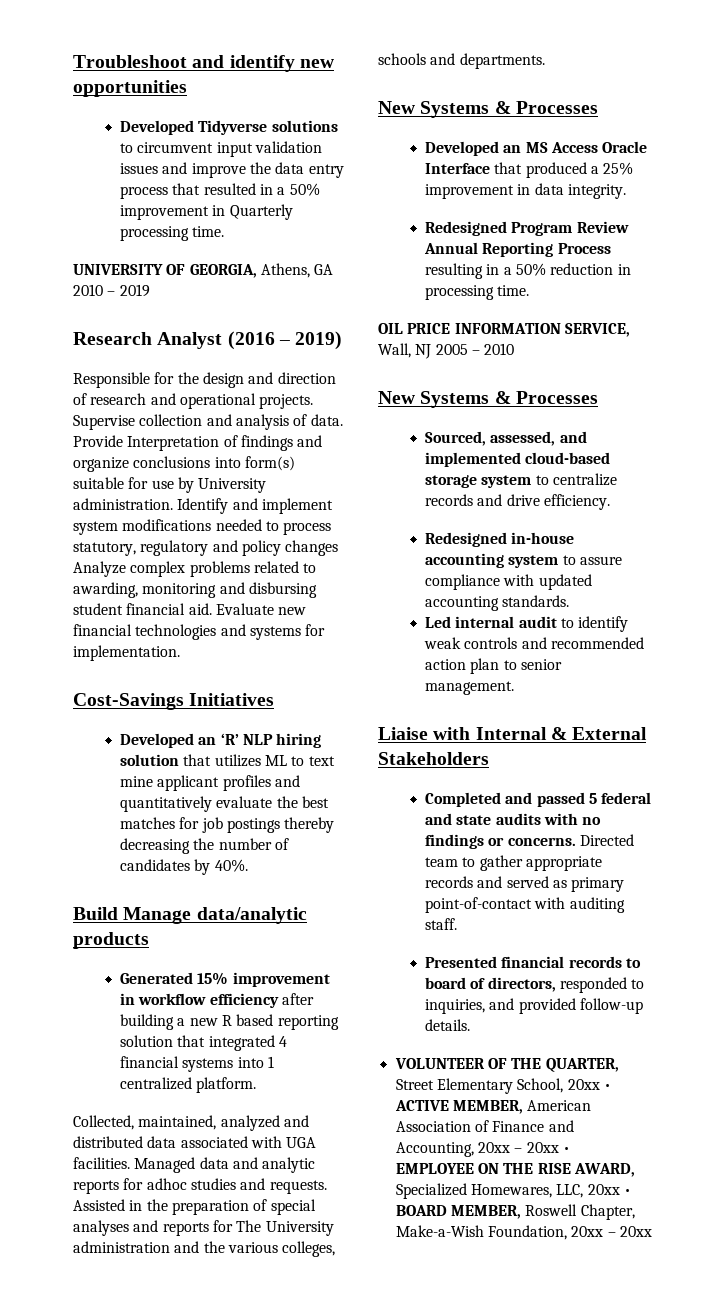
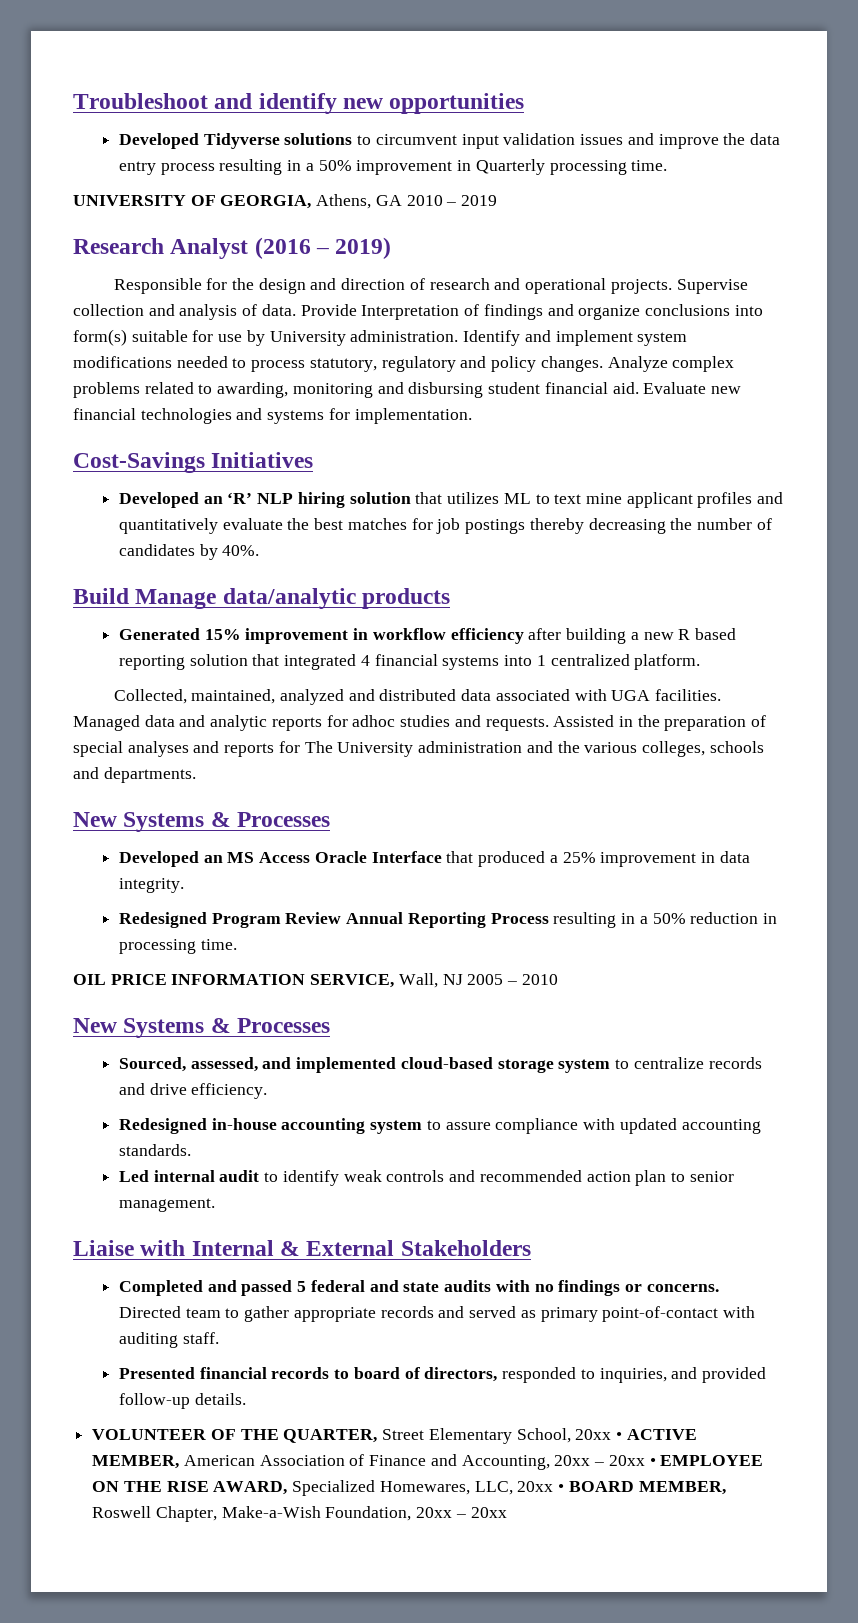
[172,183,256,195] that resulted -> [219,159,283,175] resulting
[285,540,339,556] changes -> [540,356,603,372] changes.

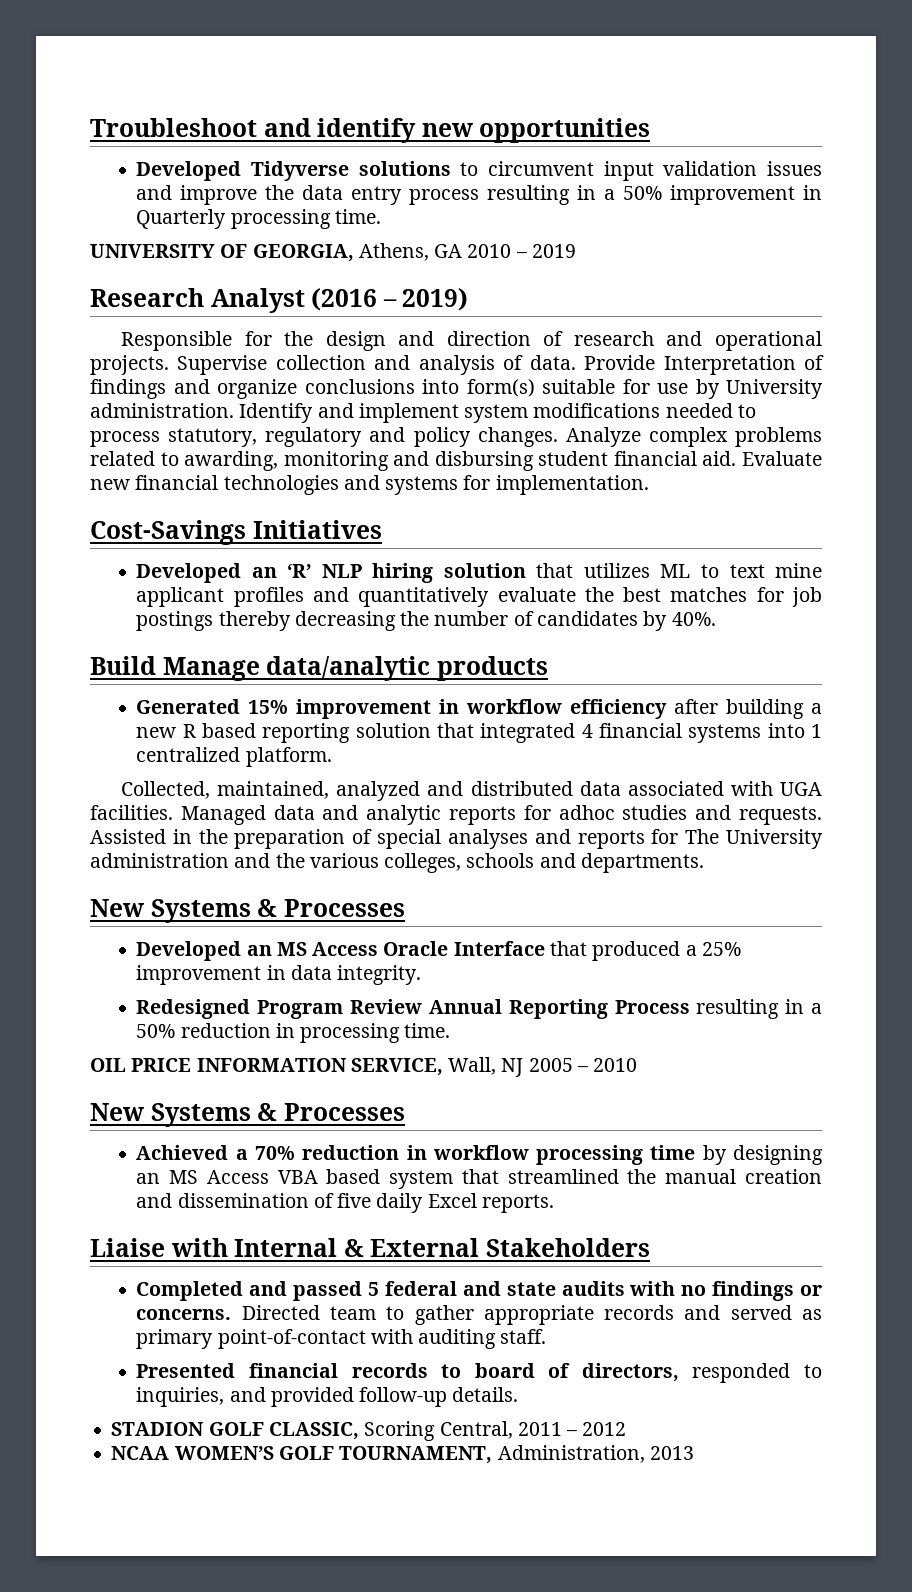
[118,1057,762,1073] [118,1083,268,1099] [118,1118,761,1134] [118,1144,191,1156] [118,1170,734,1186] [118,1198,215,1212] Sourced, assessed, and implemented cloud-based storage system to centralize records and drive efficiency. // Redesigned in-house accounting system to assure compliance with updated accounting standards. // Led internal audit to identify weak controls and recommended action plan to senior management. -> [136,1145,824,1165] [136,1169,823,1189] [136,1193,555,1213] Achieved a 70% reduction in workflow processing time by designing an MS Access VBA based system that streamlined the manual creation and dissemination of five daily Excel reports.
[92,1428,697,1444] [92,1454,764,1470] [92,1480,726,1496] [92,1506,507,1522] VOLUNTEER OF THE QUARTER, Street Elementary School, 20xx • ACTIVE MEMBER, American Association of Finance and Accounting, 20xx – 20xx • EMPLOYEE ON THE RISE AWARD, Specialized Homewares, LLC, 20xx • BOARD MEMBER, Roswell Chapter, Make-a-Wish Foundation, 20xx – 20xx -> [111,1421,627,1441] [111,1445,694,1464] STADION GOLF CLASSIC, Scoring Central, 2011 – 2012 // NCAA WOMEN’S GOLF TOURNAMENT, Administration, 2013

